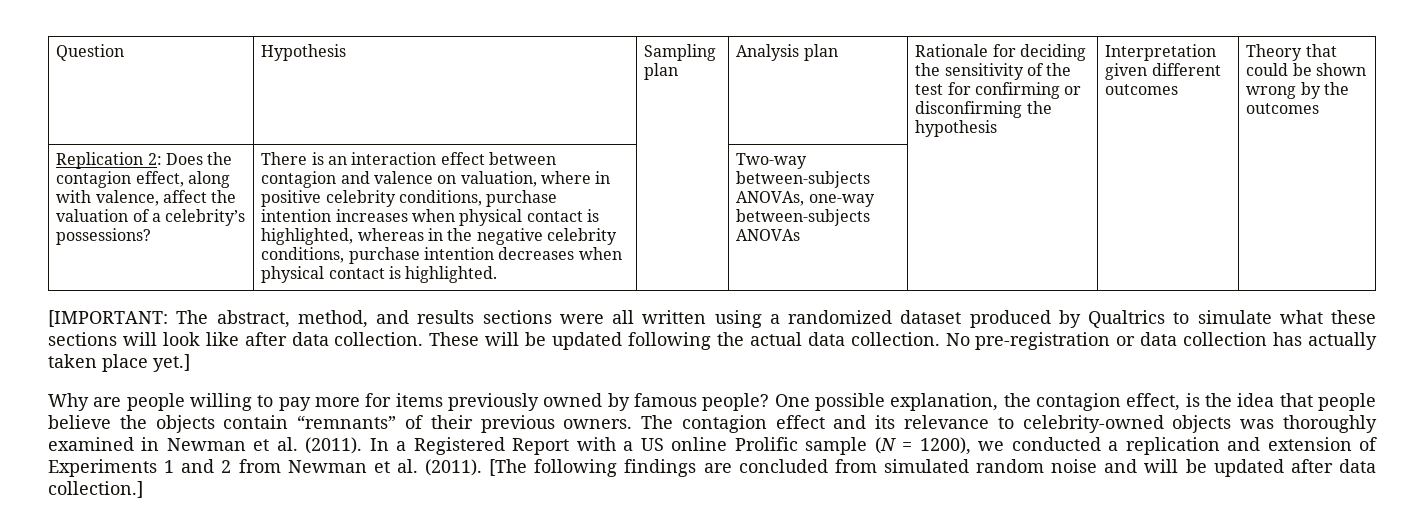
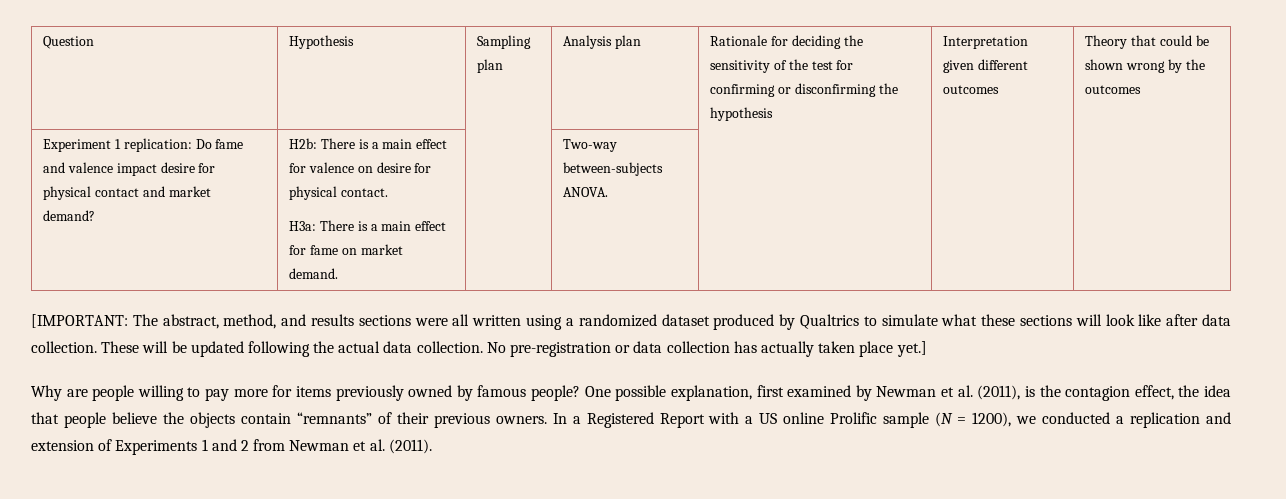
[56,152,233,169] [56,171,230,188] [56,190,237,206] [56,209,246,226] [56,228,152,245] [261,152,556,165] [261,171,611,188] [261,190,558,207] [261,209,599,226] [261,228,617,245] [261,247,622,264] [261,266,498,283] [736,153,808,169] [736,171,871,188] [736,191,875,207] [736,209,871,226] [736,229,801,241] Replication 2: Does the contagion effect, along with valence, affect the valuation of a celebrity’s possessions? | There is an interaction effect between contagion and valence on valuation, where in positive celebrity conditions, purchase intention increases when physical contact is highlighted, whereas in the negative celebrity conditions, purchase intention decreases when physical contact is highlighted. | | Two-way between-subjects ANOVAs, one-way between-subjects ANOVAs -> [43,138,244,152] [43,162,216,176] [43,186,211,200] [43,210,96,221] [289,138,448,149] [289,162,432,173] [289,186,389,200] [289,220,447,231] [289,244,403,255] [289,268,339,279] [563,139,618,152] [563,162,664,176] [563,187,609,197] Experiment 1 replication: Do fame and valence impact desire for physical contact and market demand? | H2b: There is a main effect for valence on desire for physical contact. // H3a: There is a main effect for fame on market demand. | | Two-way between-subjects ANOVA.
[1003,393,1200,411] the contagion effect, is -> [756,385,1174,401] first examined by Newman et al. (2011), is the contagion effect,
[641,415,1378,433] [48,437,363,454] The contagion effect and its relevance to celebrity-owned objects was thoroughly examined in Newman et al. (2011). -> (547, 420) none
[489,459,1377,477] [48,481,143,498] [The following findings are concluded from simulated random noise and will be updated after data collection.] -> (432, 446) none

